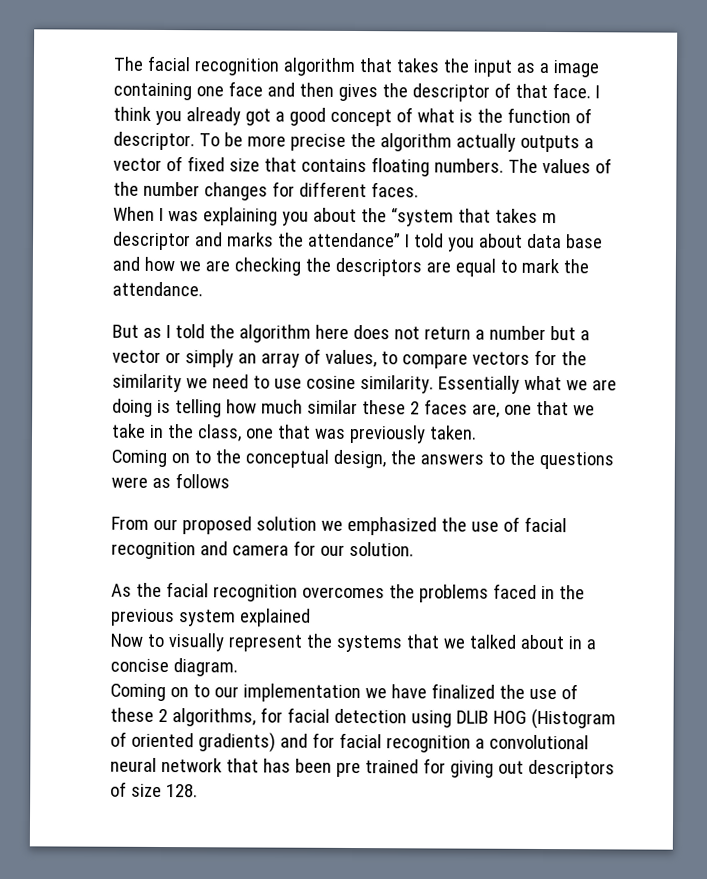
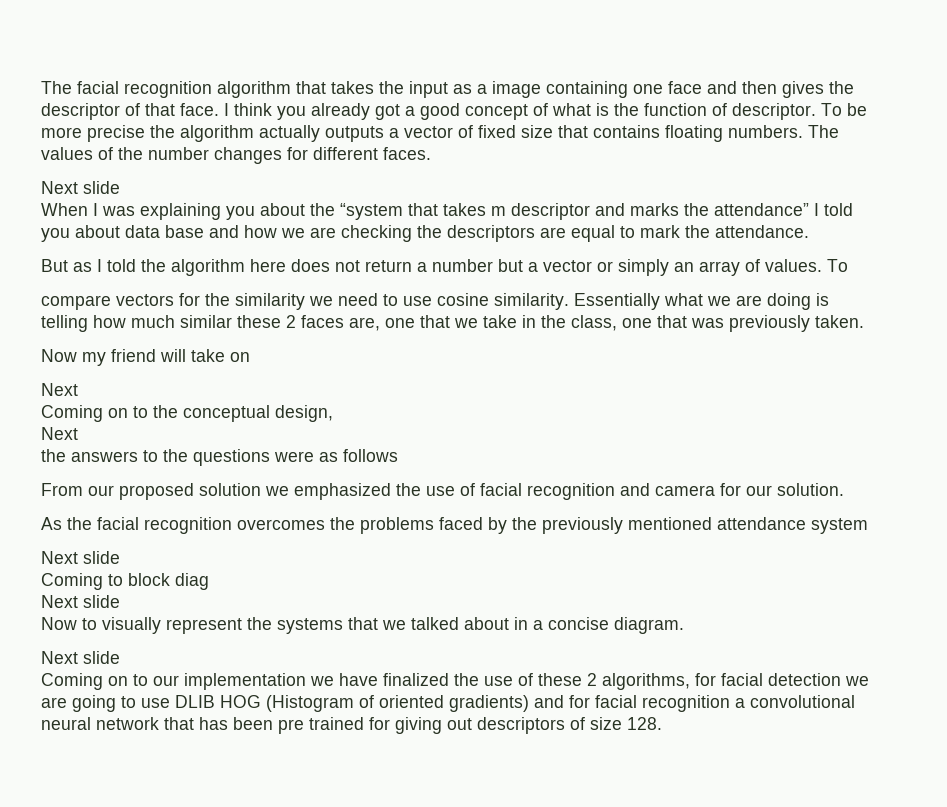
(419, 190) none -> [41,181,120,194] // Next slide
[324,349,398,368] values, to -> [765,259,848,272] values. To //
(477, 432) none -> [41,349,250,366] [41,383,78,396] // Now my friend will take on // Next
(386, 459) none -> [41,427,78,440] // Next //
[540,585,585,600] [111,608,311,627] in the previous system explained -> [488,517,868,534] [41,551,120,564] [41,573,209,590] [41,595,120,608] by the previously mentioned attendance system // Next slide // Coming to block diag // Next slide
(238, 667) none -> [41,651,120,664] // Next slide
[410,710,452,728] using -> [845,676,869,686] [41,695,170,712] we are going to use

